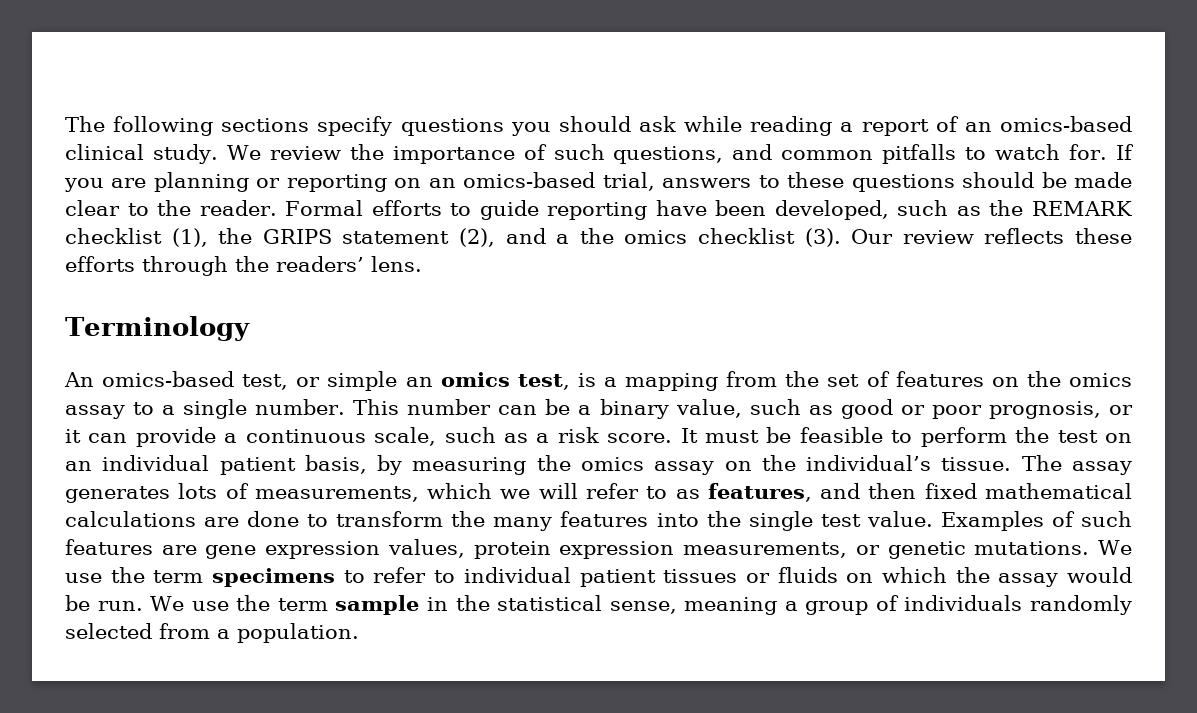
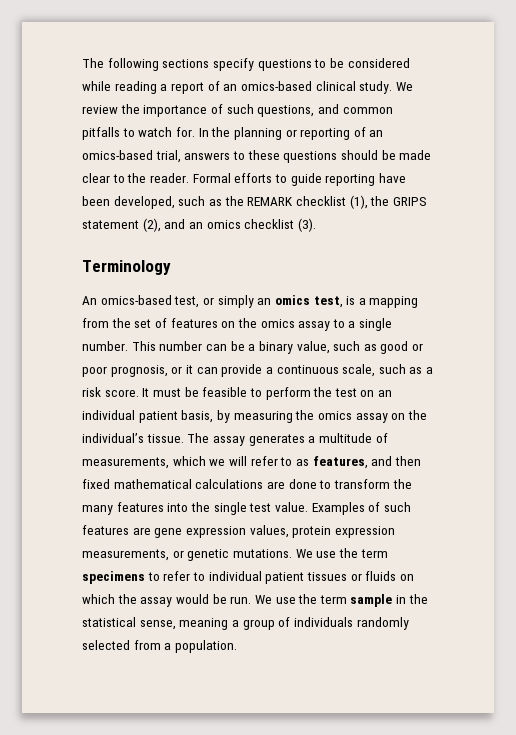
[510,116,676,136] you should ask -> [314,58,410,68] to be considered
[1115,144,1134,160] [64,178,147,192] If you are -> [198,127,231,137] In the
[394,178,422,188] on -> [353,127,366,137] of
[556,228,614,244] a the -> [188,222,203,229] an
[851,228,1133,244] [65,256,422,276] Our review reflects these efforts through the readers’ lens. -> (316, 225) none
[327,371,398,391] simple -> [217,295,254,308] simply
[178,483,218,499] lots -> [308,433,372,443] a multitude

